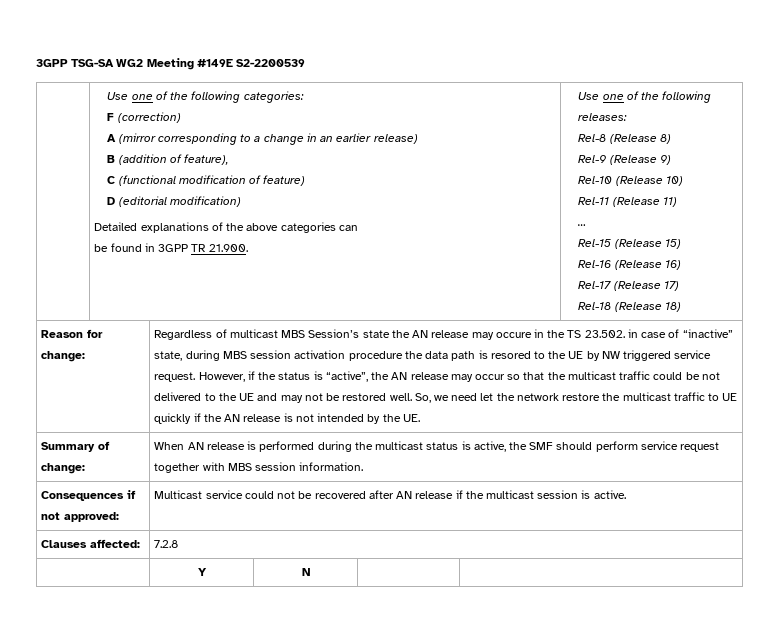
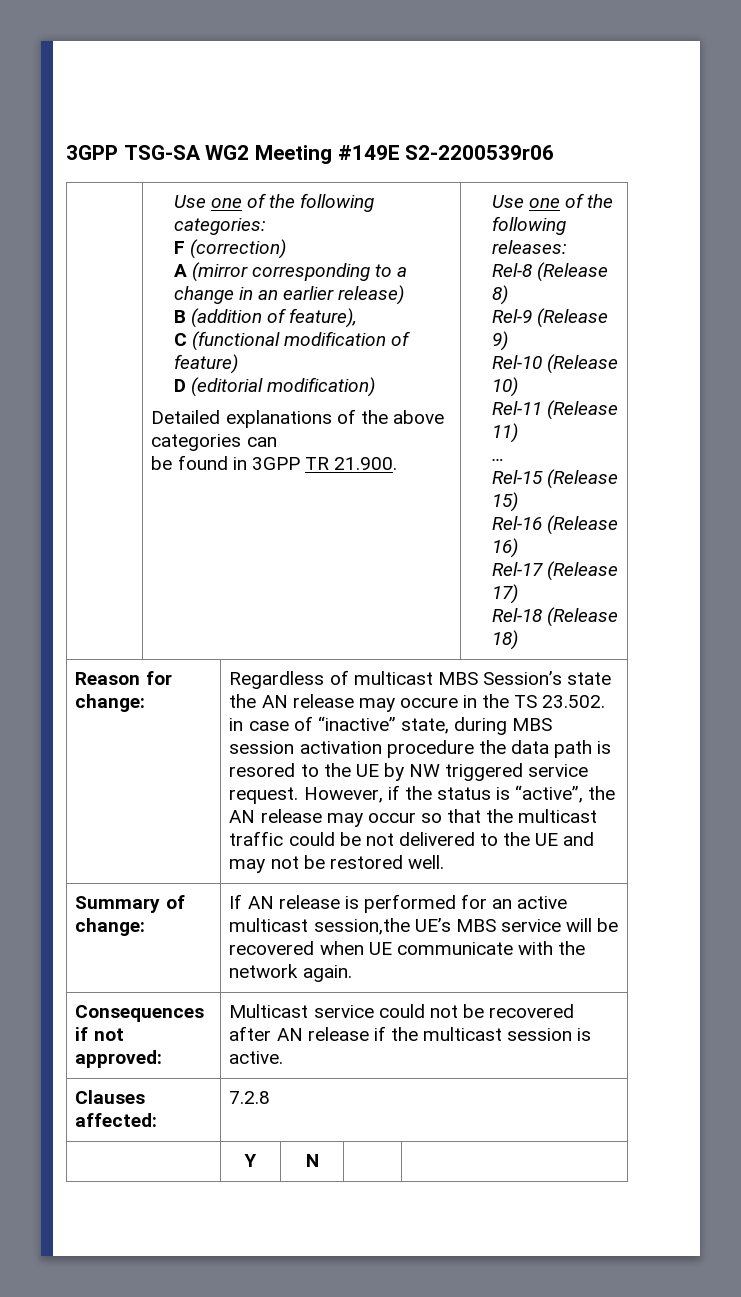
[236,59,306,67] S2-2200539 -> [405,145,555,160] S2-2200539r06
[414,392,738,403] [154,413,420,424] So, we need let the network restore the multicast traffic to UE quickly if the AN release is not intended by the UE. -> (444, 862) none
[154,442,185,450] When -> [229,894,243,909] If
[317,441,720,452] [154,462,364,473] during the multicast status is active, the SMF should perform service request together with MBS session information. -> [461,894,568,909] [229,918,619,935] [229,941,586,955] [229,964,352,982] for an active multicast session,the UE’s MBS service will be recovered when UE communicate with the network again.

